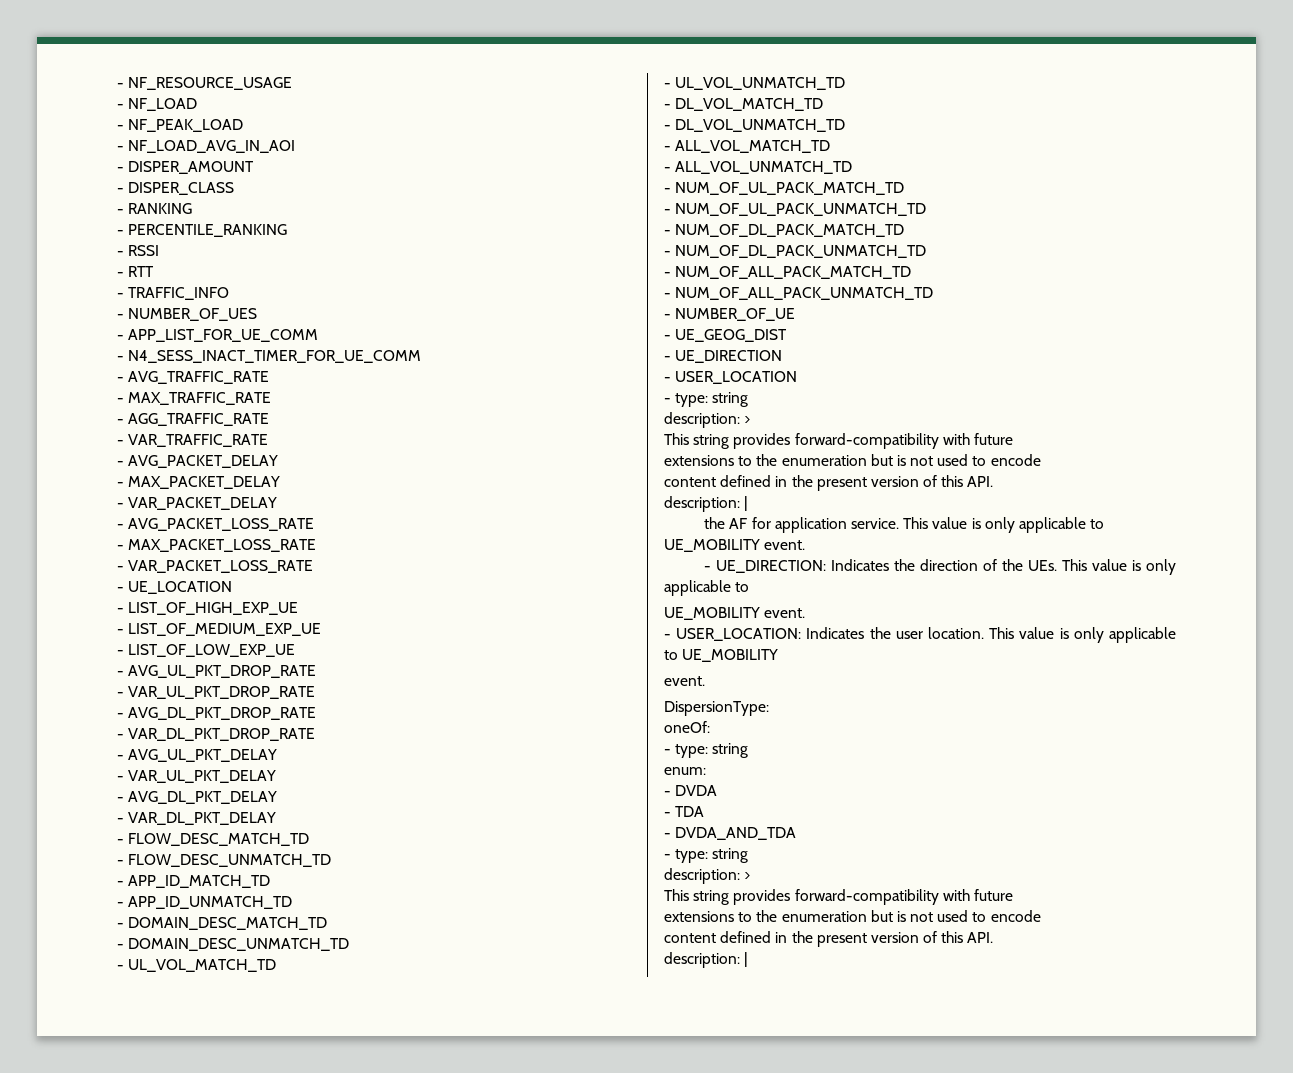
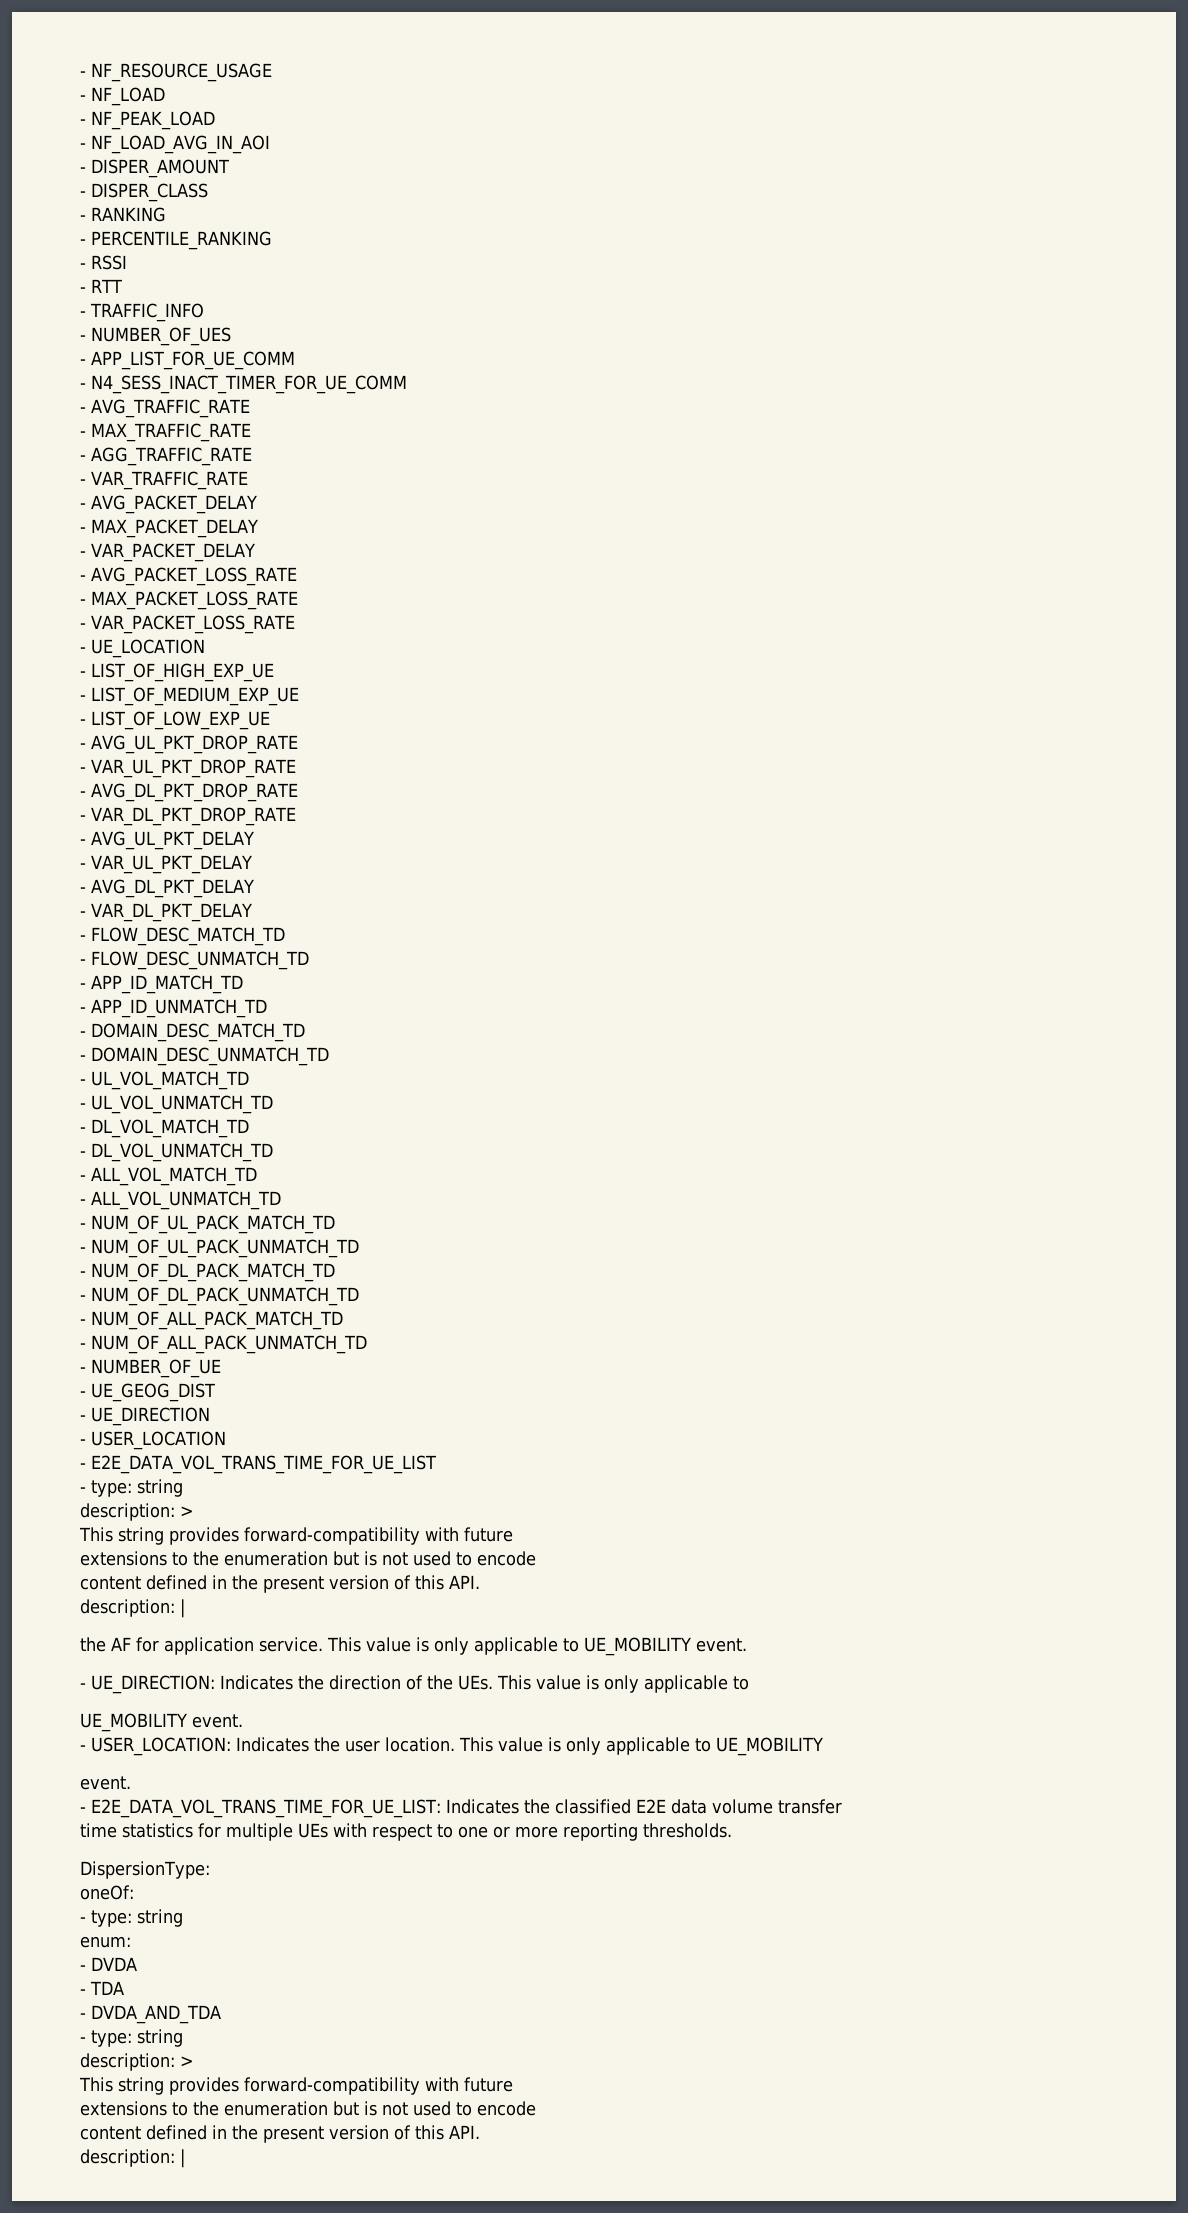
(798, 377) none -> [80,1455,436,1474] // - E2E_DATA_VOL_TRANS_TIME_FOR_UE_LIST
(705, 681) none -> [80,1799,842,1818] [80,1823,732,1841] // - E2E_DATA_VOL_TRANS_TIME_FOR_UE_LIST: Indicates the classified E2E data volume transfer // time statistics for multiple UEs with respect to one or more reporting thresholds.

